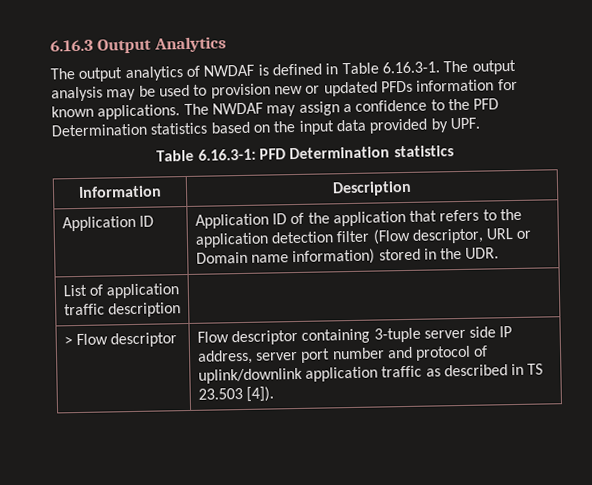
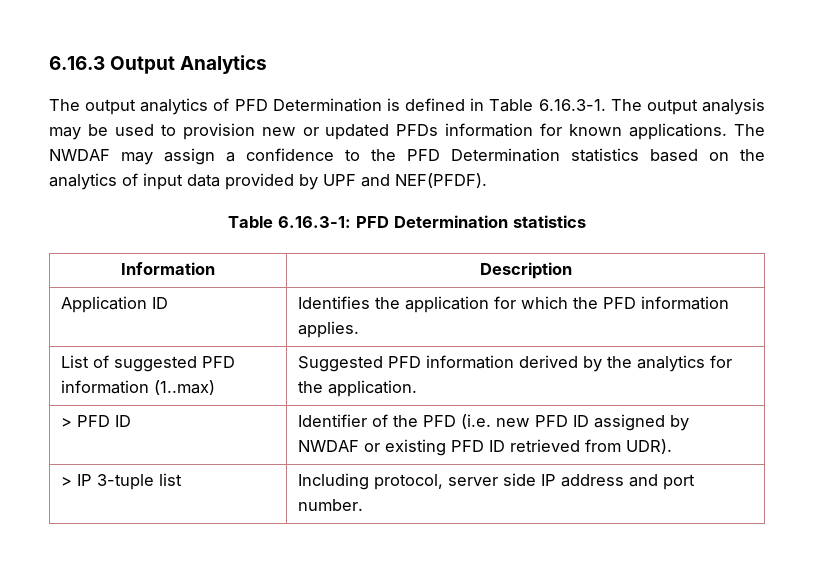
[203,64,255,77] NWDAF -> [234,98,382,112] PFD Determination
(296, 126) none -> [49,173,138,190] analytics of
[449,117,480,130] UPF. -> [323,173,487,188] UPF and NEF(PFDF).
[194,208,523,229] [194,228,532,248] [195,247,500,266] [62,283,180,299] [63,302,181,318] [63,332,178,348] [196,326,513,346] [196,345,489,365] [197,363,544,384] [197,386,274,402] Application ID of the application that refers to the application detection filter (Flow descriptor, URL or Domain name information) stored in the UDR. // List of application traffic description | // > Flow descriptor | Flow descriptor containing 3-tuple server side IP address, server port number and protocol of uplink/downlink application traffic as described in TS 23.503 [4]). -> [297,296,729,313] [297,321,359,338] [60,355,235,372] [60,380,215,395] [297,355,732,372] [297,380,417,397] [60,415,131,427] [297,414,689,431] [297,439,672,456] [60,473,182,490] [297,473,695,490] [297,499,363,511] Identifies the application for which the PFD information applies. // List of suggested PFD information (1..max) | Suggested PFD information derived by the analytics for the application. // > PFD ID | Identifier of the PFD (i.e. new PFD ID assigned by NWDAF or existing PFD ID retrieved from UDR). // > IP 3-tuple list | Including protocol, server side IP address and port number.

